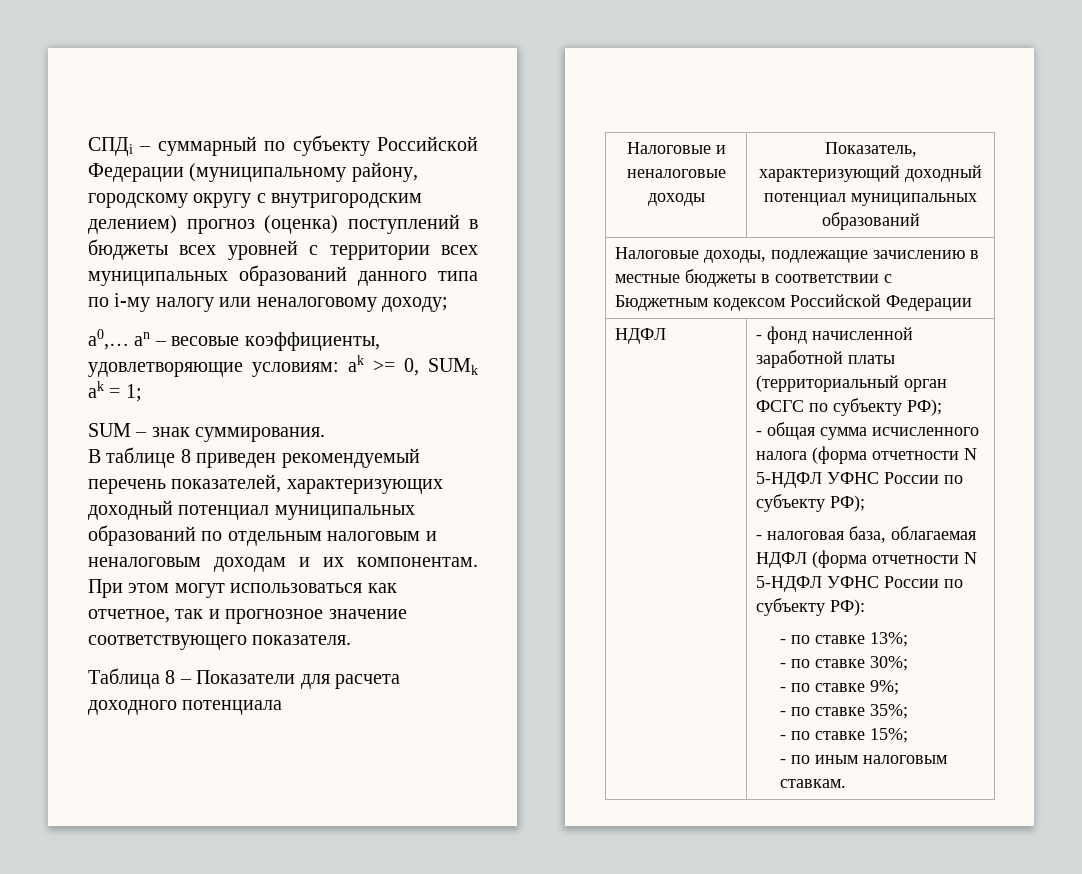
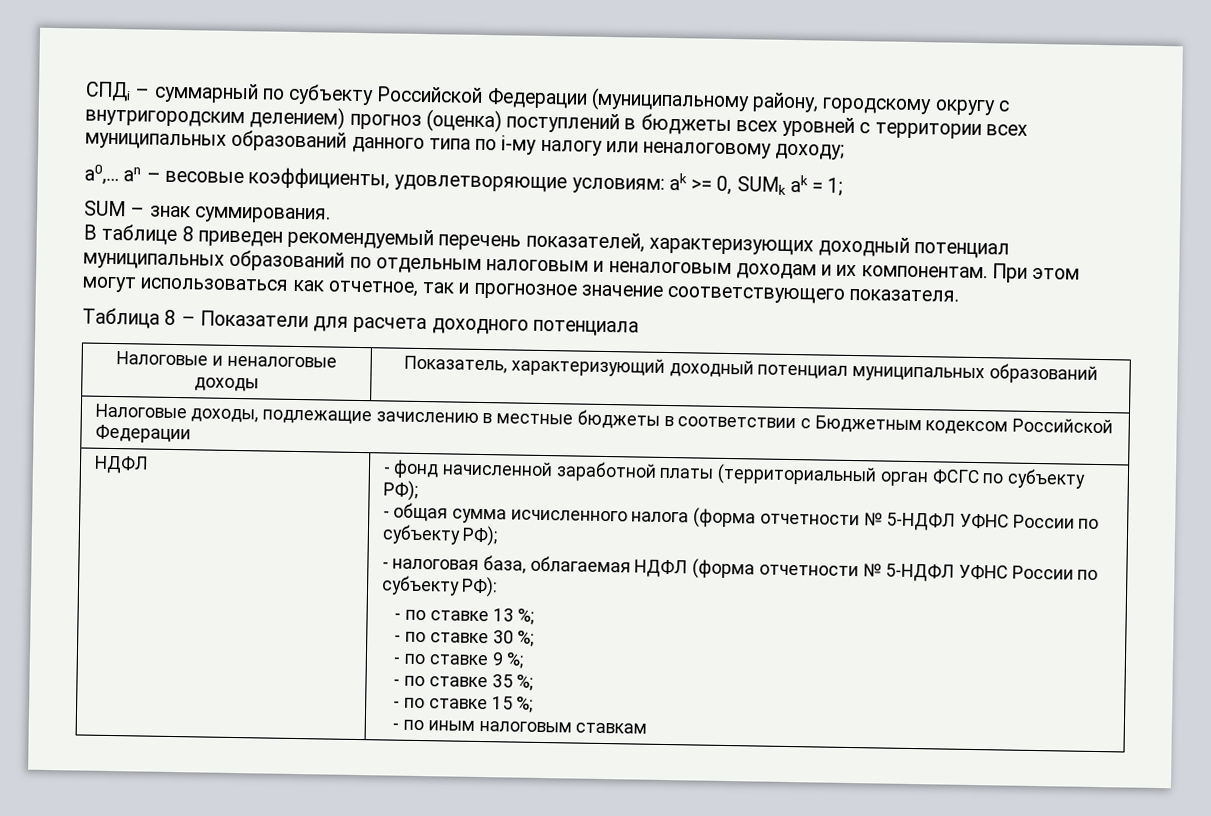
[964,448,978,460] N -> [863,512,883,526] №
[964,552,978,564] N -> [862,563,882,577] №
[869,632,908,647] [779,656,908,671] [779,680,899,695] [779,704,908,719] [779,728,908,743] 13%; // - по ставке 30%; // - по ставке 9%; // - по ставке 35%; // - по ставке 15%; -> [492,608,535,625] [394,630,535,647] [393,652,525,669] [393,674,534,691] [393,696,534,713] 13 %; // - по ставке 30 %; // - по ставке 9 %; // - по ставке 35 %; // - по ставке 15 %;
[779,779,846,788] ставкам. -> [575,722,648,734] ставкам

